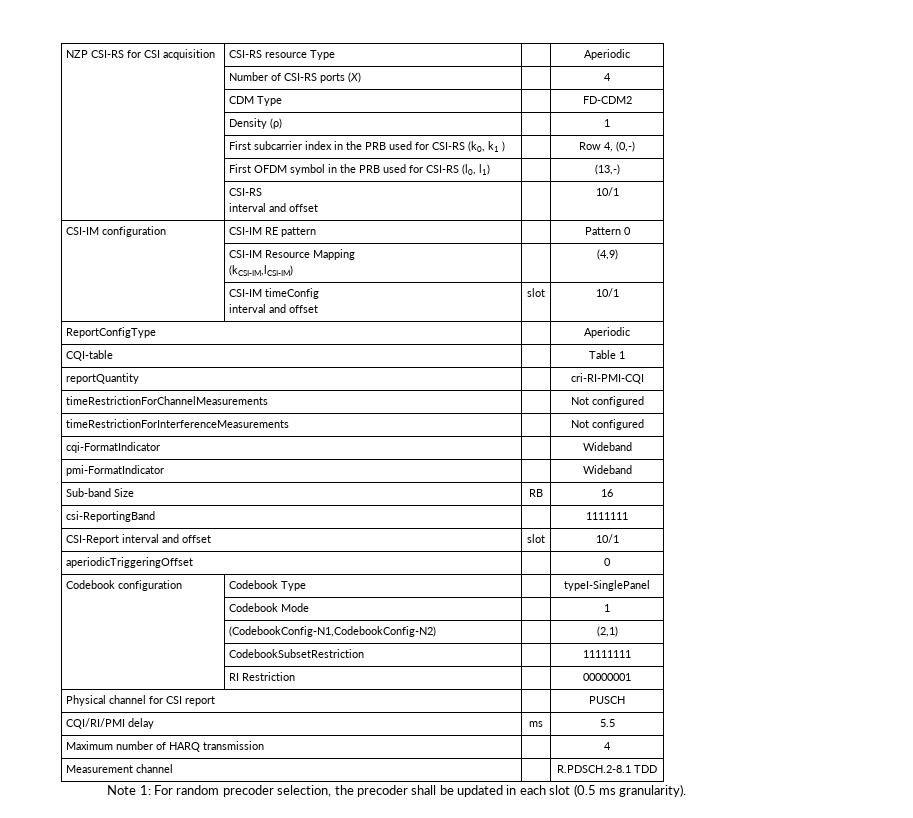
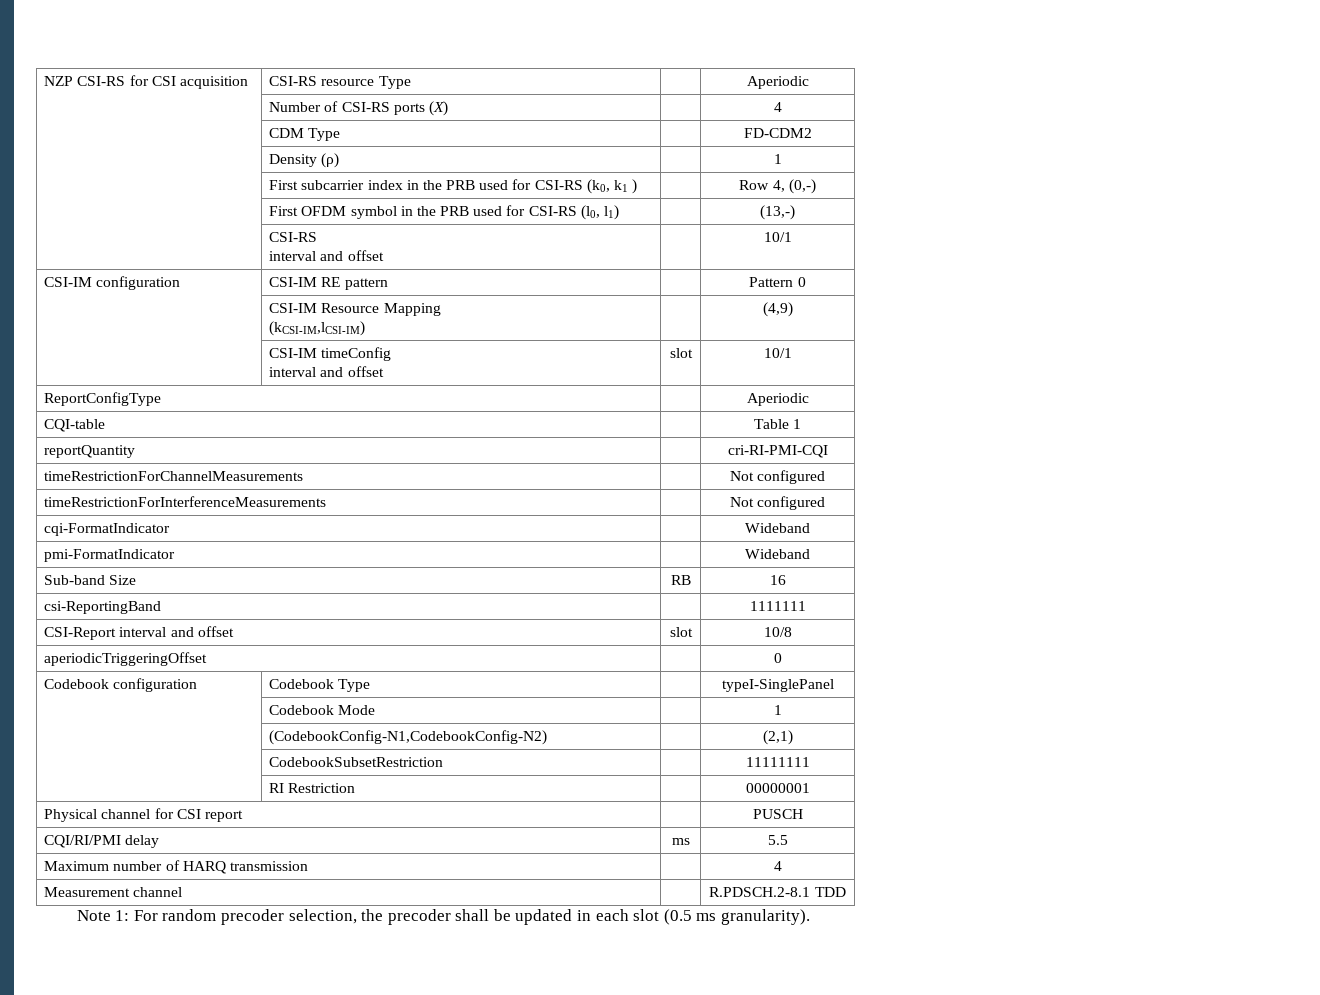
[595,534,619,543] 10/1 -> [763,627,792,637] 10/8

